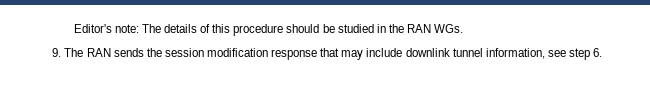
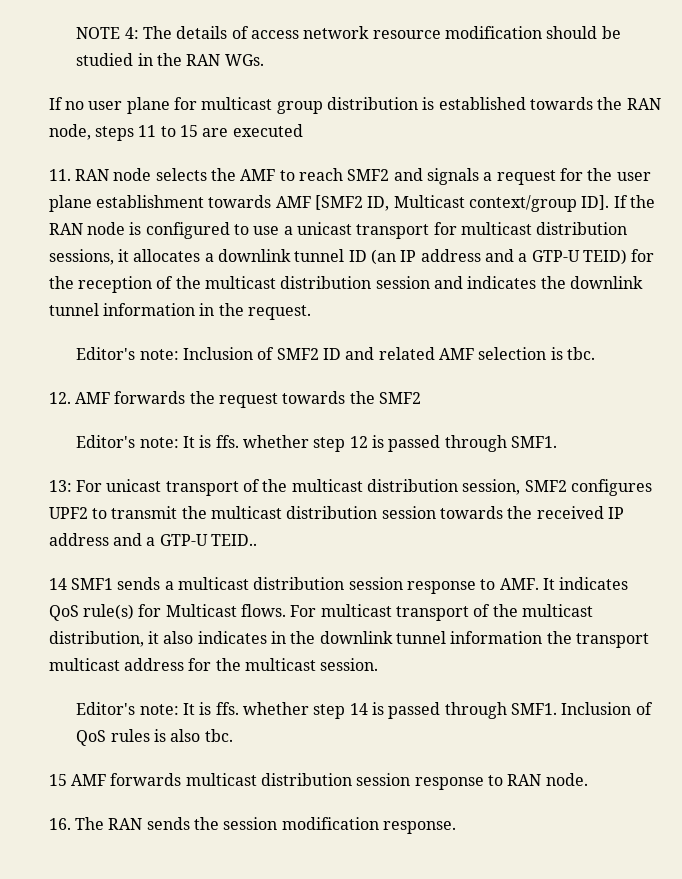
[73,24,139,33] Editor's note: -> [76,27,139,39] NOTE 4:
[212,24,284,36] this procedure -> [251,26,543,39] access network resource modification
[52,48,62,57] 9. -> [48,97,661,114] [48,124,303,141] [48,168,651,185] [48,195,655,212] [48,222,628,239] [48,249,655,265] [48,276,643,293] [48,303,312,320] [76,347,596,360] [48,391,421,408] [76,435,558,452] [48,479,652,496] [48,506,624,519] [48,533,258,546] [48,577,629,594] [48,604,593,621] [48,631,649,648] [48,658,379,671] [76,702,653,719] [76,729,233,746] [48,773,588,790] [48,818,71,830] If no user plane for multicast group distribution is established towards the RAN node, steps 11 to 15 are executed // 11. RAN node selects the AMF to reach SMF2 and signals a request for the user plane establishment towards AMF [SMF2 ID, Multicast context/group ID]. If the RAN node is configured to use a unicast transport for multicast distribution sessions, it allocates a downlink tunnel ID (an IP address and a GTP-U TEID) for the reception of the multicast distribution session and indicates the downlink tunnel information in the request. // Editor's note: Inclusion of SMF2 ID and related AMF selection is tbc. // 12. AMF forwards the request towards the SMF2 // Editor's note: It is ffs. whether step 12 is passed through SMF1. // 13: For unicast transport of the multicast distribution session, SMF2 configures UPF2 to transmit the multicast distribution session towards the received IP address and a GTP-U TEID.. // 14 SMF1 sends a multicast distribution session response to AMF. It indicates QoS rule(s) for Multicast flows. For multicast transport of the multicast distribution, it also indicates in the downlink tunnel information the transport multicast address for the multicast session. // Editor's note: It is ffs. whether step 14 is passed through SMF1. Inclusion of QoS rules is also tbc. // 15 AMF forwards multicast distribution session response to RAN node. // 16.
[271,48,603,60] response that may include downlink tunnel information, see step 6. -> [382,821,456,834] response.

